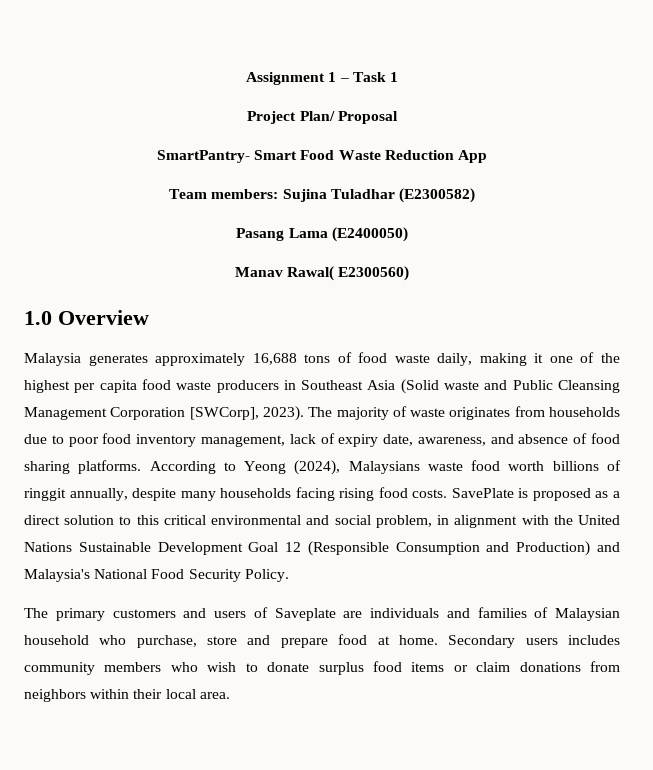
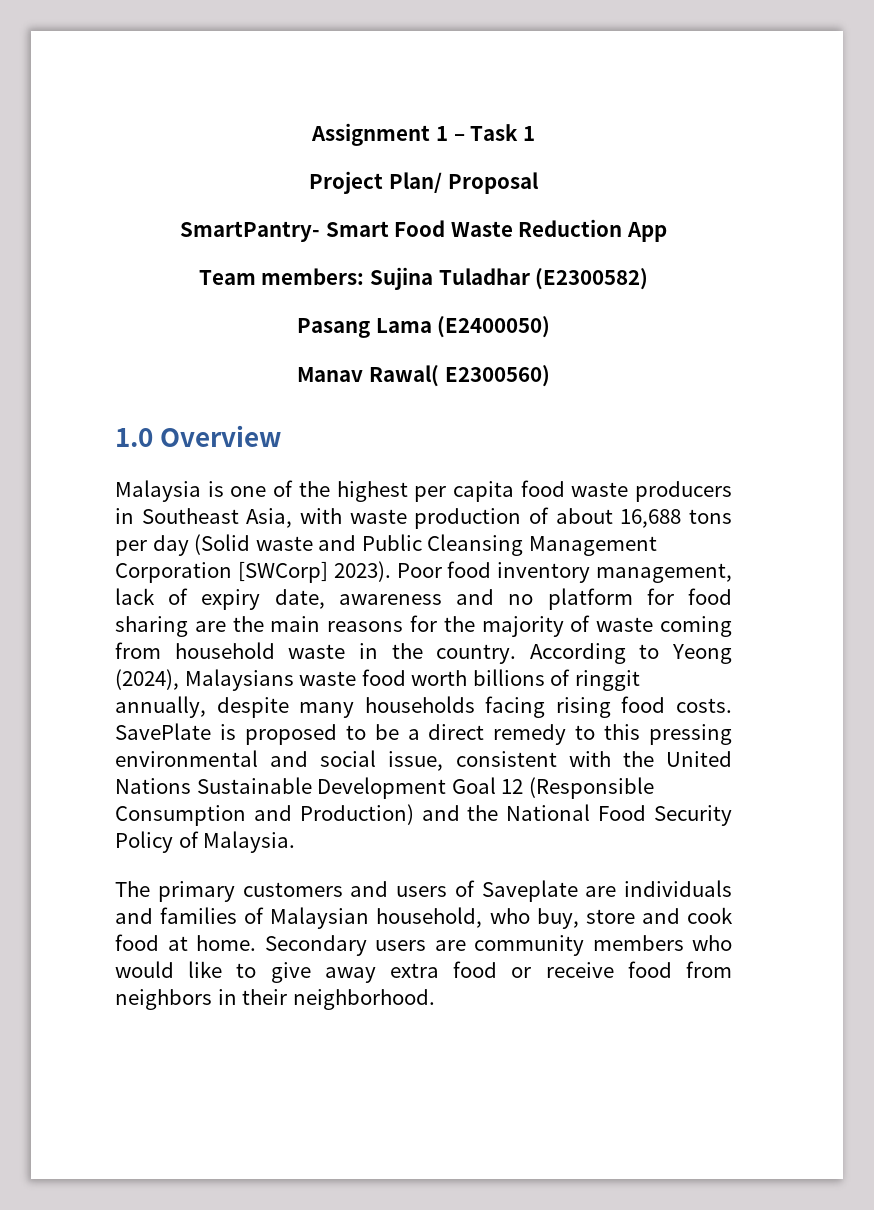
[88,352,544,366] generates approximately 16,688 tons of food waste daily, making it -> [207,481,224,497] is
[367,380,396,390] Asia -> [246,507,733,529] [115,535,189,556] Asia, with waste production of about 16,688 tons per day
[189,406,620,421] [24,434,99,447] [SWCorp], 2023). The majority of waste originates from households due to poor -> [237,561,442,583] [SWCorp] 2023). Poor
[417,433,620,446] [24,460,142,474] awareness, and absence of food sharing platforms. -> [338,588,732,610] [115,615,732,637] [115,642,517,664] awareness and no platform for food sharing are the main reasons for the majority of waste coming from household waste in the country.
[595,491,609,498] as -> [345,724,399,740] to be
[64,515,115,525] solution -> [493,724,567,745] remedy
[163,515,206,525] critical -> [648,724,732,745] pressing
[375,515,518,528] problem, in alignment -> [388,751,557,771] issue, consistent
[24,569,90,582] Malaysia's -> [467,805,499,821] the
[244,569,289,582] Policy. -> [115,831,296,853] Policy of Malaysia.
[24,635,197,648] household who purchase, -> [376,907,579,929] household, who buy,
[280,638,328,648] prepare -> [687,907,733,924] cook
[568,635,621,645] includes -> [434,940,466,951] are
[207,661,620,675] [24,689,230,702] wish to donate surplus food items or claim donations from neighbors within their local area. -> [115,961,732,983] [115,989,435,1010] would like to give away extra food or receive food from neighbors in their neighborhood.

